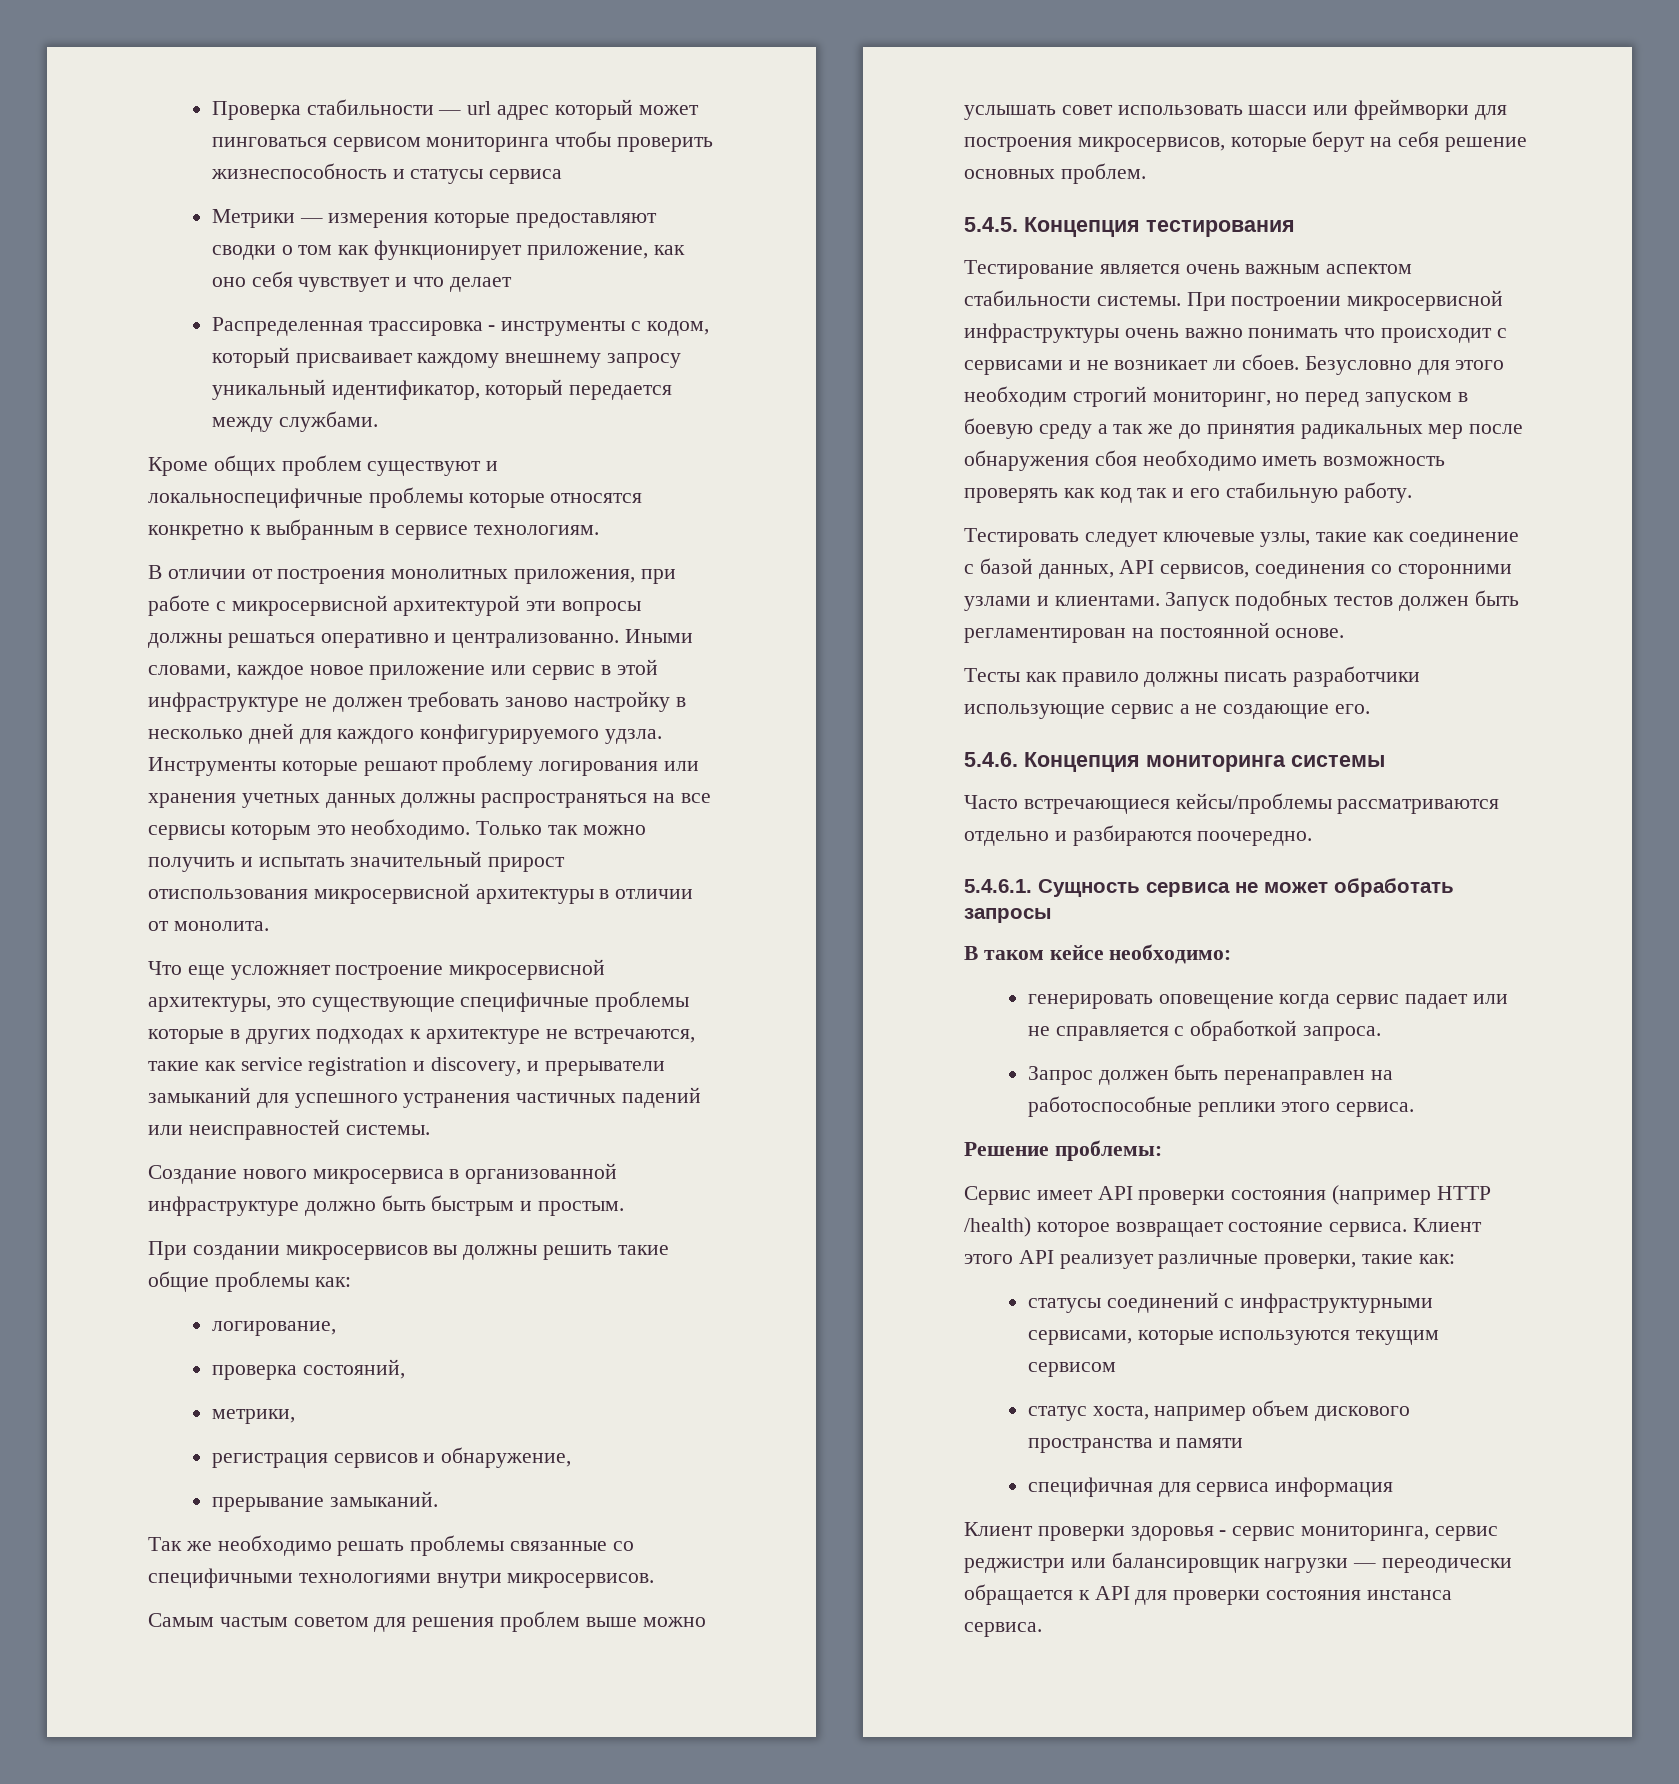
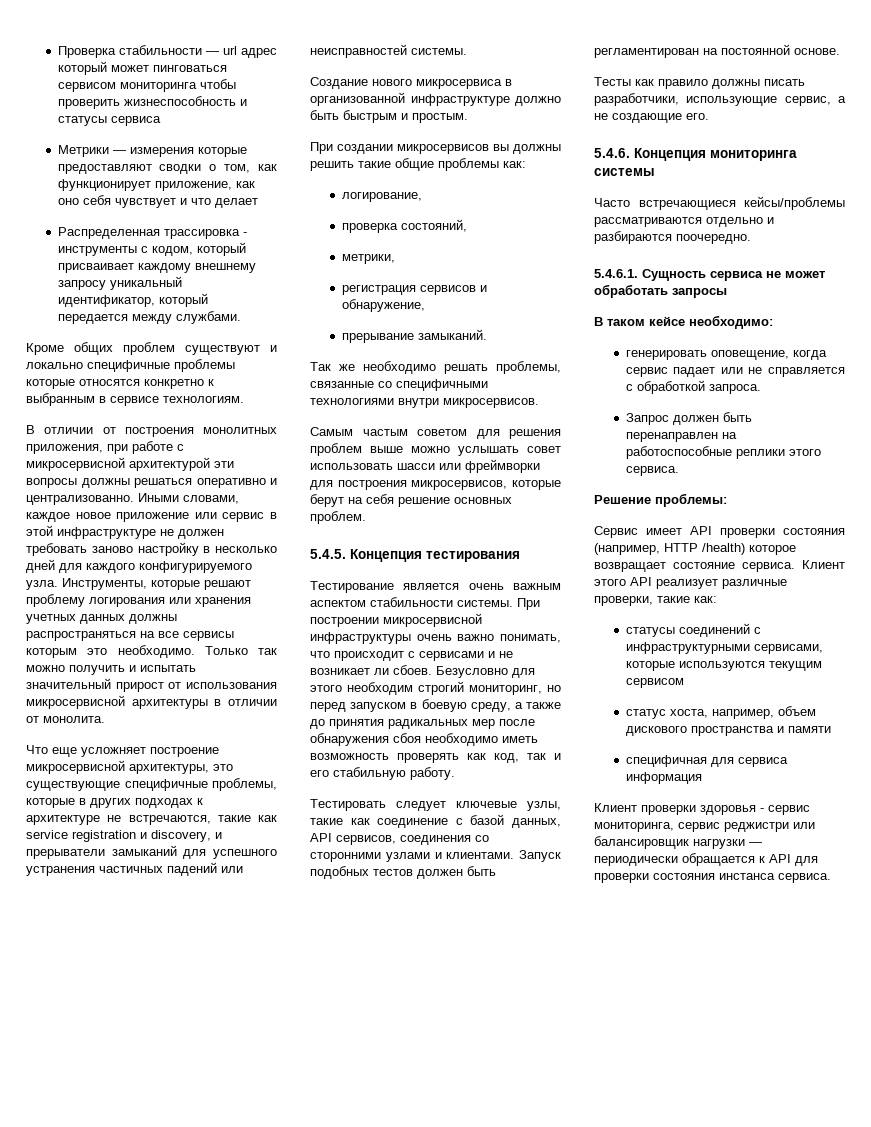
[298,245,333,255] том -> [224,164,251,173] том,
[148,488,363,508] локальноспецифичные -> [26,360,170,372] локально специфичные
[605,729,663,744] [148,757,276,776] удзла. Инструменты -> [26,578,147,590] узла. Инструменты,
[148,889,308,899] отиспользования -> [168,682,277,689] от использования
[595,991,690,1012] проблемы -> [212,778,277,791] проблемы,
[410,1535,505,1556] проблемы -> [496,361,561,374] проблемы,
[1248,328,1339,338] понимать -> [500,634,561,643] понимать,
[1038,424,1174,439] среду а так же -> [470,702,561,712] среду, а также
[1099,488,1132,503] код -> [494,753,519,763] код,
[1293,666,1421,687] [964,704,1174,719] разработчики использующие сервис -> [594,93,831,106] разработчики, использующие сервис,
[1158,994,1274,1009] оповещение -> [710,350,789,360] оповещение,
[1332,1185,1432,1205] (например -> [594,543,660,555] (например,
[1154,1406,1247,1421] например -> [711,709,774,719] например,
[1382,1558,1513,1573] переодически -> [594,856,678,866] периодически

